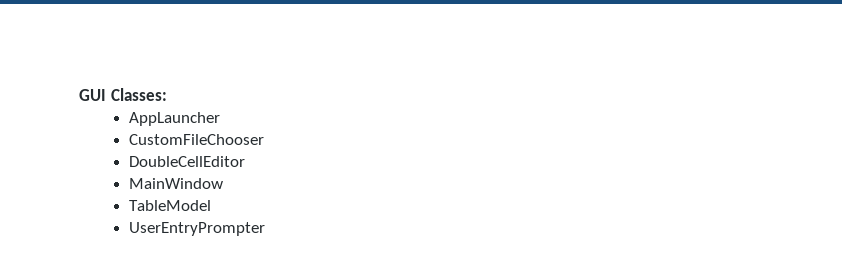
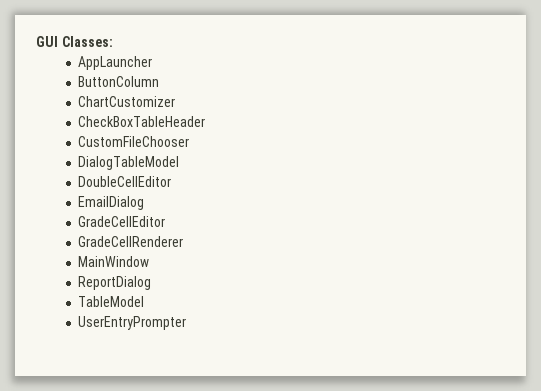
(220, 119) none -> [78,76,160,87] [78,96,176,107] [78,116,206,127] // ButtonColumn // ChartCustomizer // CheckBoxTableHeader
(264, 139) none -> [78,156,180,170] // DialogTableModel
(245, 161) none -> [78,196,145,210] [78,216,166,227] [78,236,184,247] // EmailDialog // GradeCellEditor // GradeCellRenderer
(223, 183) none -> [78,276,152,290] // ReportDialog

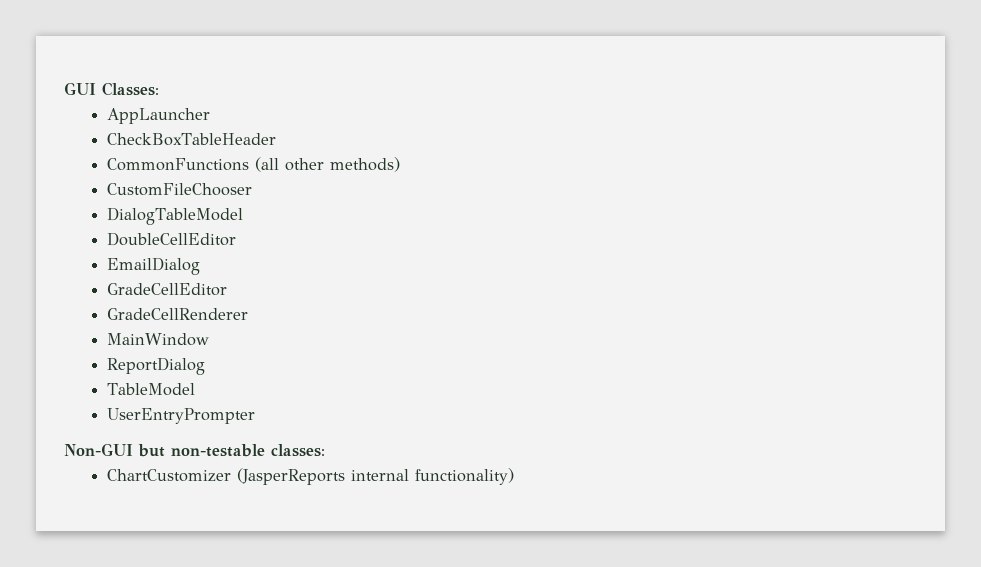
[78,76,160,87] [78,96,176,107] [78,116,206,127] ButtonColumn // ChartCustomizer // CheckBoxTableHeader -> [107,133,277,146] [107,157,401,172] CheckBoxTableHeader // CommonFunctions (all other methods)
(187, 323) none -> [64,443,325,457] [107,468,515,485] // Non-GUI but non-testable classes: // ChartCustomizer (JasperReports internal functionality)

